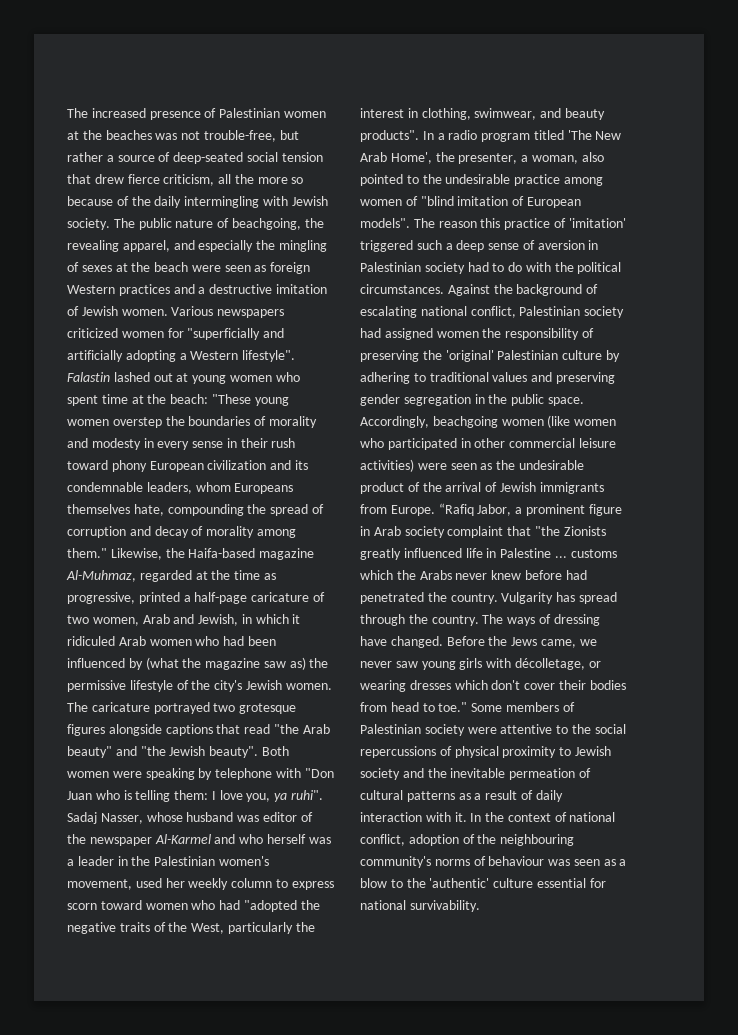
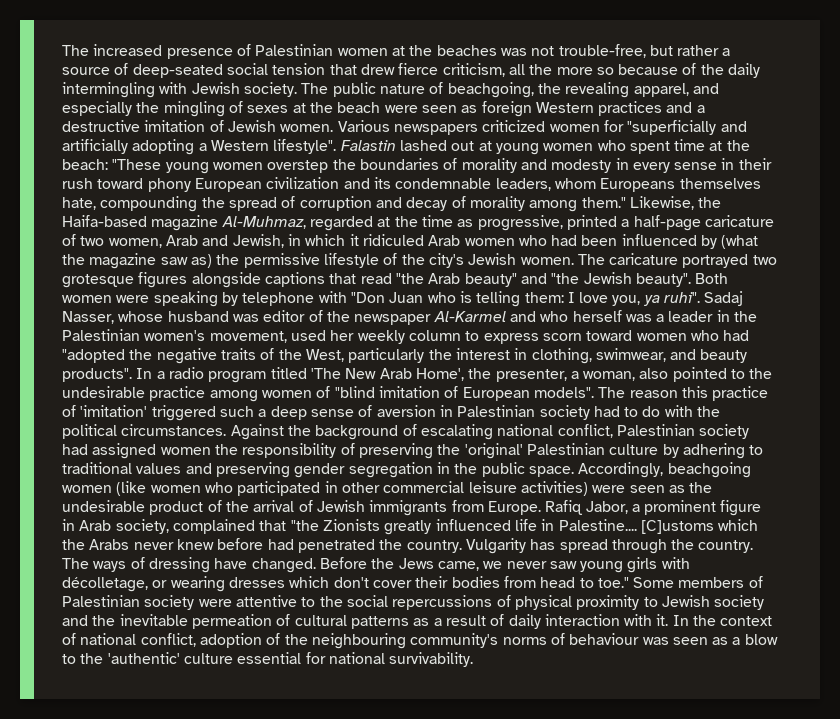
[438,503,474,516] “Rafiq -> [545,500,584,515] Rafiq
[404,526,504,538] society complaint -> [115,519,255,534] society, complained
[500,548,617,558] Palestine ... customs -> [558,519,714,534] Palestine.... [C]ustoms

